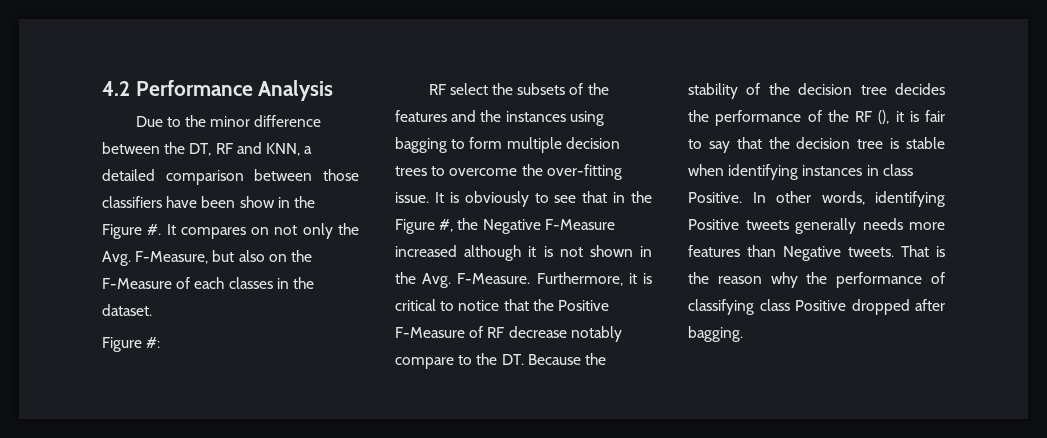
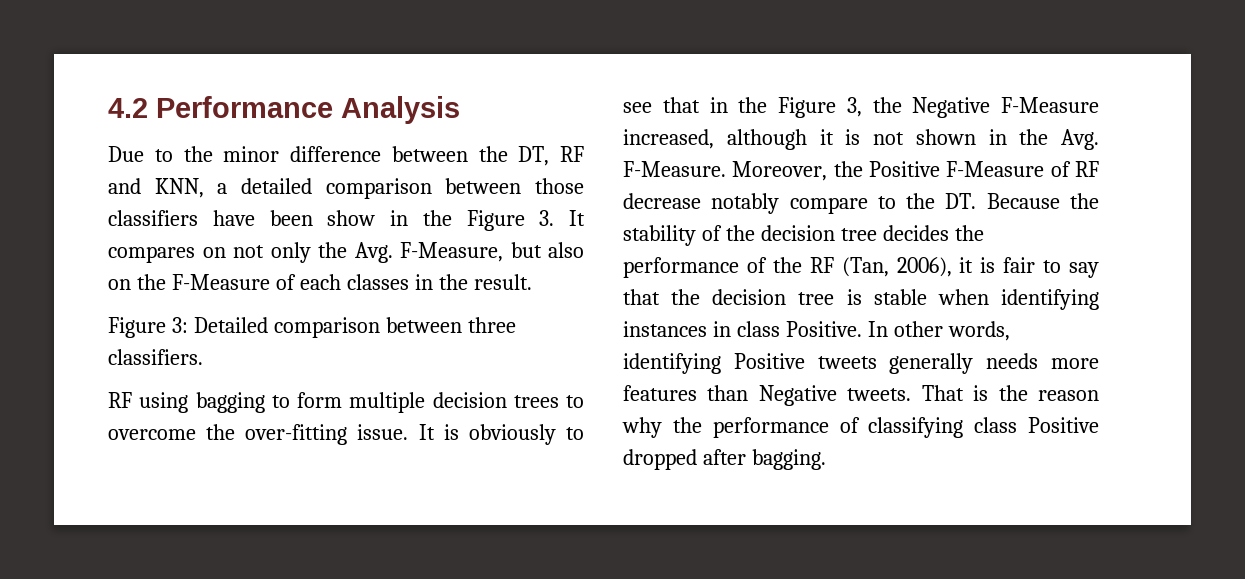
[147,224,162,235] #. -> [539,210,555,226] 3.
[102,304,152,316] [102,337,161,352] [428,83,609,95] [395,110,566,122] dataset. // Figure #: // RF select the subsets of the features and the instances -> [473,274,532,290] [108,317,516,338] [108,349,203,365] [108,392,132,408] result. // Figure 3: Detailed comparison between three classifiers. // RF
[439,219,454,232] #, -> [846,97,862,117] 3,
[395,245,457,257] increased -> [623,129,714,149] increased,
[536,272,652,286] [395,299,529,311] Furthermore, it is critical to notice that -> [732,161,828,181] Moreover,
[878,110,890,124] (), -> [841,257,952,277] (Tan, 2006),

